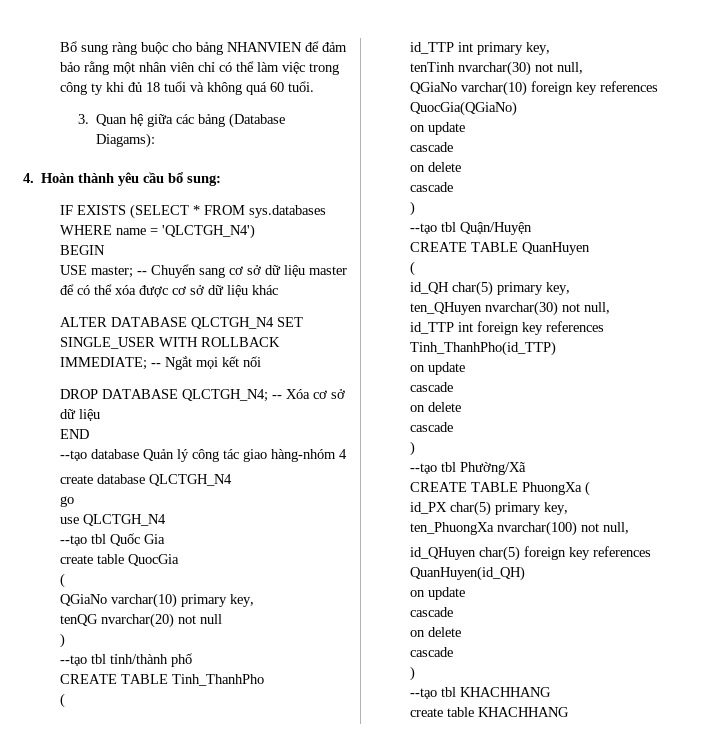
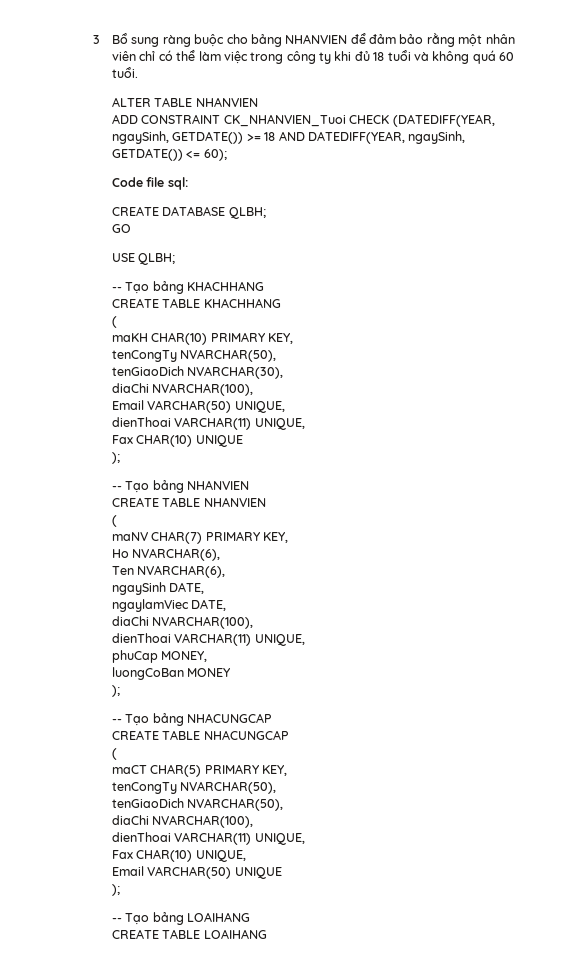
(59, 46) none -> [93,35,101,44] 3
[78,113,286,128] [96,133,156,148] [23,172,222,186] [59,204,326,219] [59,224,255,239] [59,245,105,255] [59,264,347,278] [59,284,278,297] [59,317,303,329] [59,337,280,349] [59,356,261,370] [59,389,345,402] [59,409,100,421] [59,429,89,439] [59,449,347,462] [59,474,232,486] [59,496,74,507] [59,514,166,526] [59,533,165,546] [59,554,179,566] [59,573,65,588] [59,593,254,608] [59,613,222,628] [59,633,65,648] [59,653,193,667] [59,674,264,686] [59,693,65,708] [409,42,550,55] [409,61,583,76] [409,81,658,96] [409,101,517,116] [409,122,465,135] [409,142,453,152] [409,162,461,172] [409,182,453,192] [409,201,415,216] [409,222,532,235] [409,242,590,255] [409,261,415,276] [409,281,570,296] [409,301,610,316] [409,321,604,335] [409,341,556,356] [409,362,465,375] [409,382,453,392] [409,402,461,412] [409,422,453,432] [409,441,415,456] [409,462,526,475] [409,481,590,496] [409,501,568,516] [409,521,629,536] [409,546,651,561] [409,566,525,581] [409,587,465,600] [409,607,453,617] [409,627,461,637] [409,647,453,657] [409,666,415,681] [409,687,551,699] [409,707,569,717] 3. Quan hệ giữa các bảng (Database Diagams): // 4. Hoàn thành yêu cầu bổ sung: // IF EXISTS (SELECT * FROM sys.databases WHERE name = 'QLCTGH_N4') // BEGIN // USE master; -- Chuyển sang cơ sở dữ liệu master để có thể xóa được cơ sở dữ liệu khác // ALTER DATABASE QLCTGH_N4 SET SINGLE_USER WITH ROLLBACK IMMEDIATE; -- Ngắt mọi kết nối // DROP DATABASE QLCTGH_N4; -- Xóa cơ sở dữ liệu // END // --tạo database Quản lý công tác giao hàng-nhóm 4 // create database QLCTGH_N4 // go // use QLCTGH_N4 // --tạo tbl Quốc Gia // create table QuocGia // ( // QGiaNo varchar(10) primary key, // tenQG nvarchar(20) not null // ) // --tạo tbl tỉnh/thành phố // CREATE TABLE Tinh_ThanhPho // ( // id_TTP int primary key, // tenTinh nvarchar(30) not null, // QGiaNo varchar(10) foreign key references QuocGia(QGiaNo) // on update // cascade // on delete // cascade // ) // --tạo tbl Quận/Huyện // CREATE TABLE QuanHuyen // ( // id_QH char(5) primary key, // ten_QHuyen nvarchar(30) not null, // id_TTP int foreign key references Tinh_ThanhPho(id_TTP) // on update // cascade // on delete // cascade // ) // --tạo tbl Phường/Xã // CREATE TABLE PhuongXa ( // id_PX char(5) primary key, // ten_PhuongXa nvarchar(100) not null, // id_QHuyen char(5) foreign key references QuanHuyen(id_QH) // on update // cascade // on delete // cascade // ) // --tạo tbl KHACHHANG // create table KHACHHANG -> [112,97,258,107] [112,114,495,127] [112,131,466,144] [112,148,227,161] [112,177,188,190] [112,206,266,219] [112,224,132,233] [112,253,176,265] [112,281,265,294] [112,298,281,308] [112,316,118,328] [112,332,294,345] [112,349,277,362] [112,366,284,379] [112,383,254,396] [112,400,285,413] [112,417,305,430] [112,434,243,447] [112,452,121,464] [112,480,250,493] [112,497,266,507] [112,515,118,527] [112,531,289,544] [112,548,221,561] [112,565,226,578] [112,582,205,595] [112,599,227,612] [112,616,254,629] [112,633,305,646] [112,650,208,663] [112,667,232,680] [112,685,121,697] [112,713,273,726] [112,730,289,740] [112,748,118,760] [112,764,288,777] [112,781,277,794] [112,798,284,811] [112,815,254,828] [112,832,305,845] [112,849,246,862] [112,866,282,879] [112,884,121,896] [112,912,251,925] [112,929,267,939] ALTER TABLE NHANVIEN // ADD CONSTRAINT CK_NHANVIEN_Tuoi CHECK (DATEDIFF(YEAR, ngaySinh, GETDATE()) >= 18 AND DATEDIFF(YEAR, ngaySinh, GETDATE()) <= 60); // Code file sql: // CREATE DATABASE QLBH; // GO // USE QLBH; // -- Tạo bảng KHACHHANG // CREATE TABLE KHACHHANG // ( // maKH CHAR(10) PRIMARY KEY, // tenCongTy NVARCHAR(50), // tenGiaoDich NVARCHAR(30), // diaChi NVARCHAR(100), // Email VARCHAR(50) UNIQUE, // dienThoai VARCHAR(11) UNIQUE, // Fax CHAR(10) UNIQUE // ); // -- Tạo bảng NHANVIEN // CREATE TABLE NHANVIEN // ( // maNV CHAR(7) PRIMARY KEY, // Ho NVARCHAR(6), // Ten NVARCHAR(6), // ngaySinh DATE, // ngaylamViec DATE, // diaChi NVARCHAR(100), // dienThoai VARCHAR(11) UNIQUE, // phuCap MONEY, // luongCoBan MONEY // ); // -- Tạo bảng NHACUNGCAP // CREATE TABLE NHACUNGCAP // ( // maCT CHAR(5) PRIMARY KEY, // tenCongTy NVARCHAR(50), // tenGiaoDich NVARCHAR(50), // diaChi NVARCHAR(100), // dienThoai VARCHAR(11) UNIQUE, // Fax CHAR(10) UNIQUE, // Email VARCHAR(50) UNIQUE // ); // -- Tạo bảng LOAIHANG // CREATE TABLE LOAIHANG

